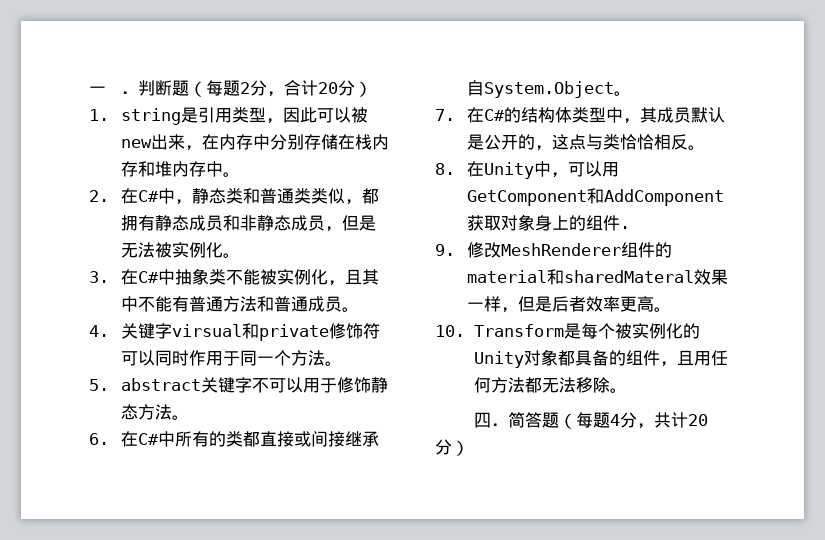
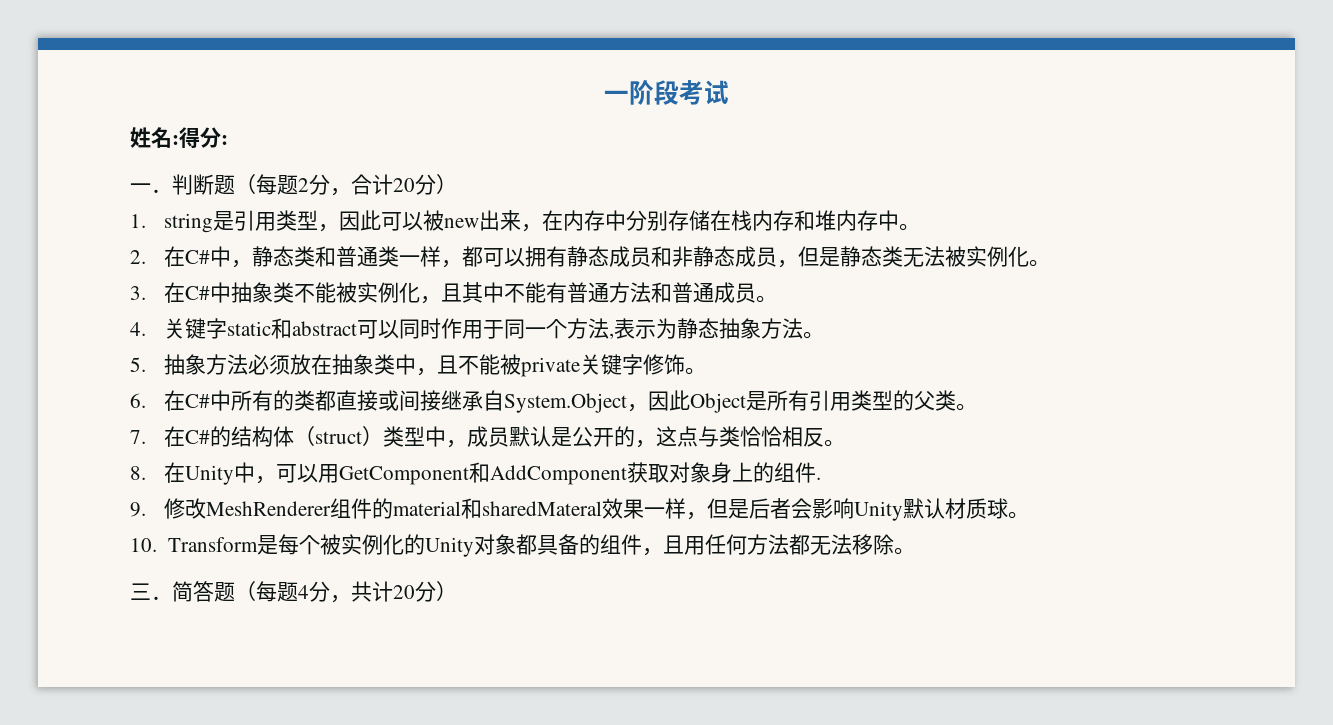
[89,86,106,94] 一 -> [604,80,729,105] [130,127,228,148] [130,183,151,192] 一阶段考试 // 姓名:得分: // 一
[310,188,379,205] 类似，都 -> [399,246,526,268] 一样，都可以
(376, 223) none -> [840,246,904,267] 静态类
[171,323,380,341] virsual和private修饰符 -> [227,318,358,339] static和abstract
[324,361,342,366] [89,377,388,393] [120,404,172,420] 。 // 5. abstract关键字不可以用于修饰静态方法 -> [609,318,825,339] [130,354,686,377] ,表示为静态抽象方法。 // 5.抽象方法必须放在抽象类中，且不能被private关键字修饰
(614, 89) none -> [627,390,957,413] ，因此Object是所有引用类型的父类
(572, 115) none -> [294,426,384,446] （struct）
[639,107,657,123] 其 -> (468, 444) none
[585,296,654,312] 效率更高 -> [791,498,1009,521] 会影响Unity默认材质球
[473,412,491,428] 四 -> [130,583,151,600] 三

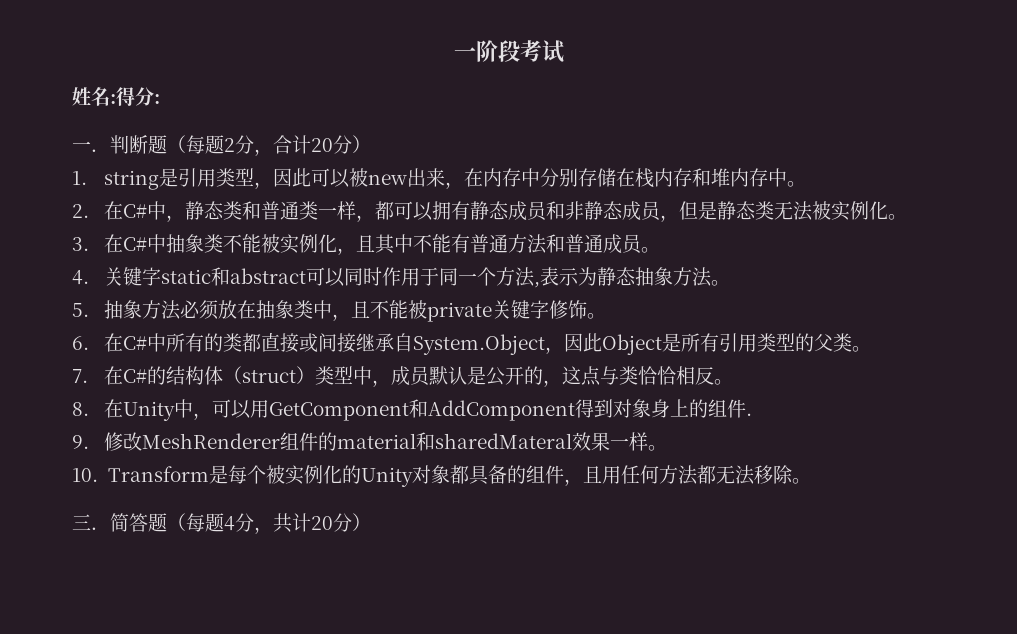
[627,462,670,483] 获取 -> [574,399,613,418] 得到
[686,498,1009,521] ，但是后者会影响Unity默认材质球 -> (648, 441) none

